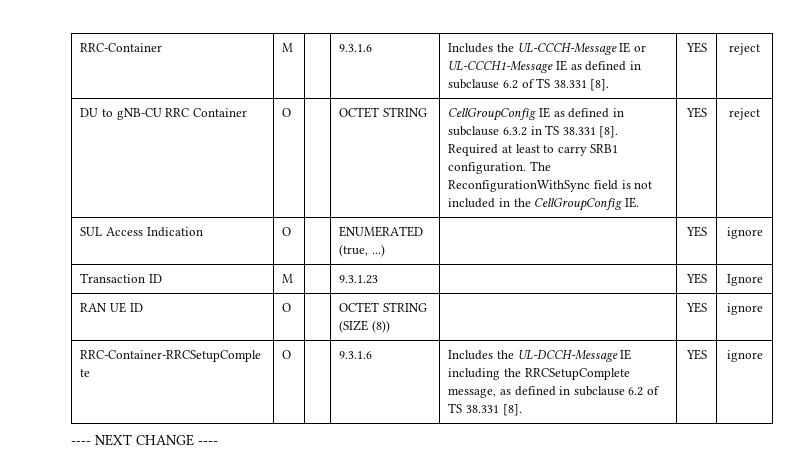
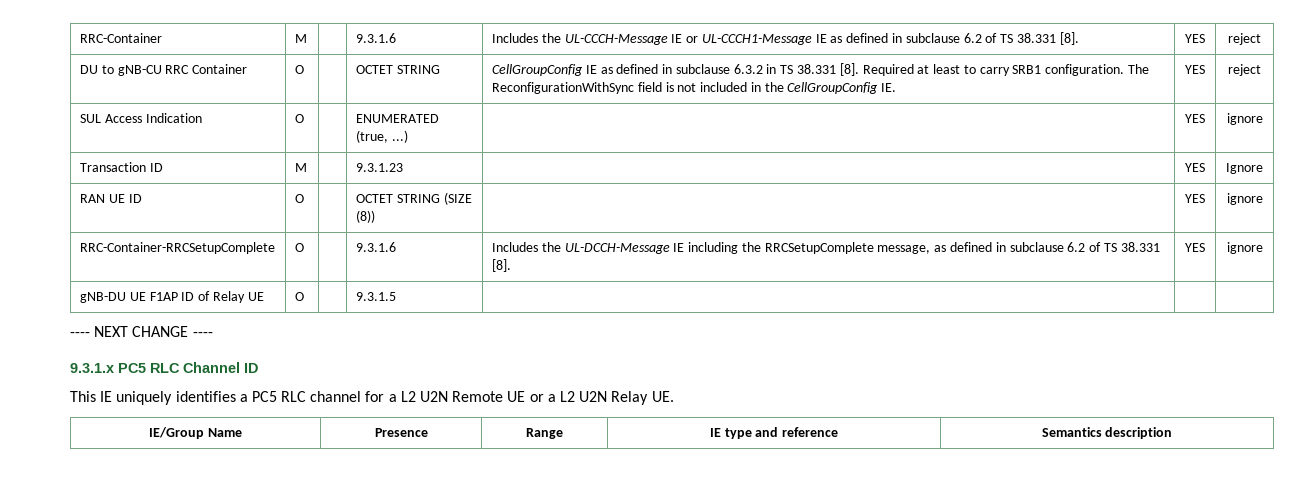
[71,434,218,446] // ---- NEXT CHANGE ---- -> [79,291,264,303] [294,292,304,301] [355,292,396,301] [70,326,213,337] [70,362,258,373] [70,391,674,405] [149,427,242,439] [374,428,428,437] [526,428,563,439] [709,427,839,439] [1041,427,1173,439] // gNB-DU UE F1AP ID of Relay UE | O | | 9.3.1.5 | | | // ---- NEXT CHANGE ---- // 9.3.1.x PC5 RLC Channel ID // This IE uniquely identifies a PC5 RLC channel for a L2 U2N Remote UE or a L2 U2N Relay UE. // IE/Group Name | Presence | Range | IE type and reference | Semantics description

